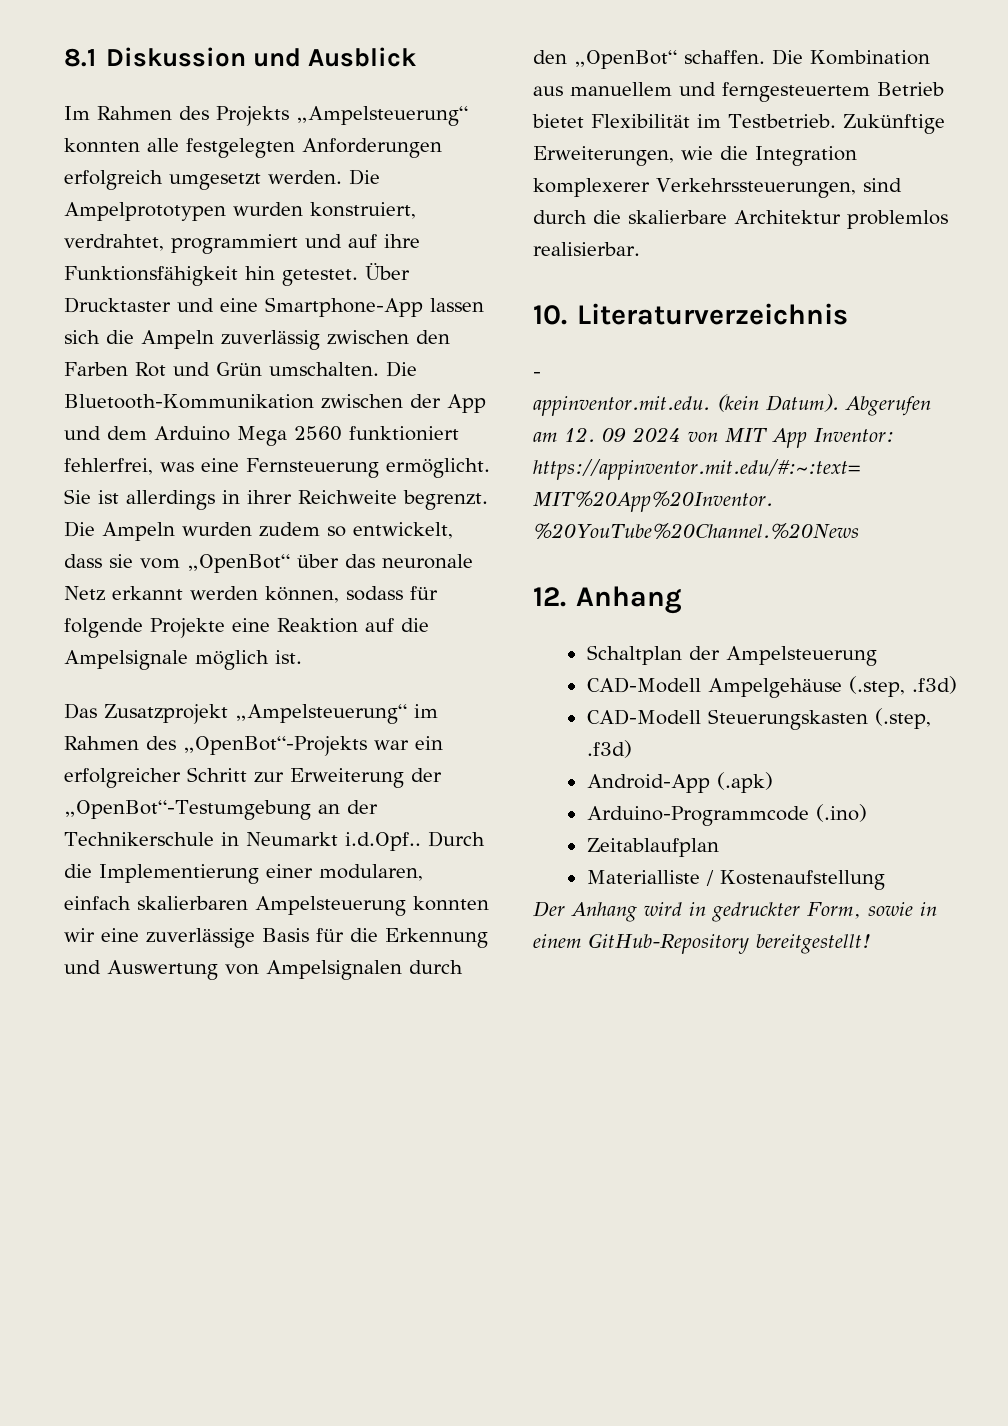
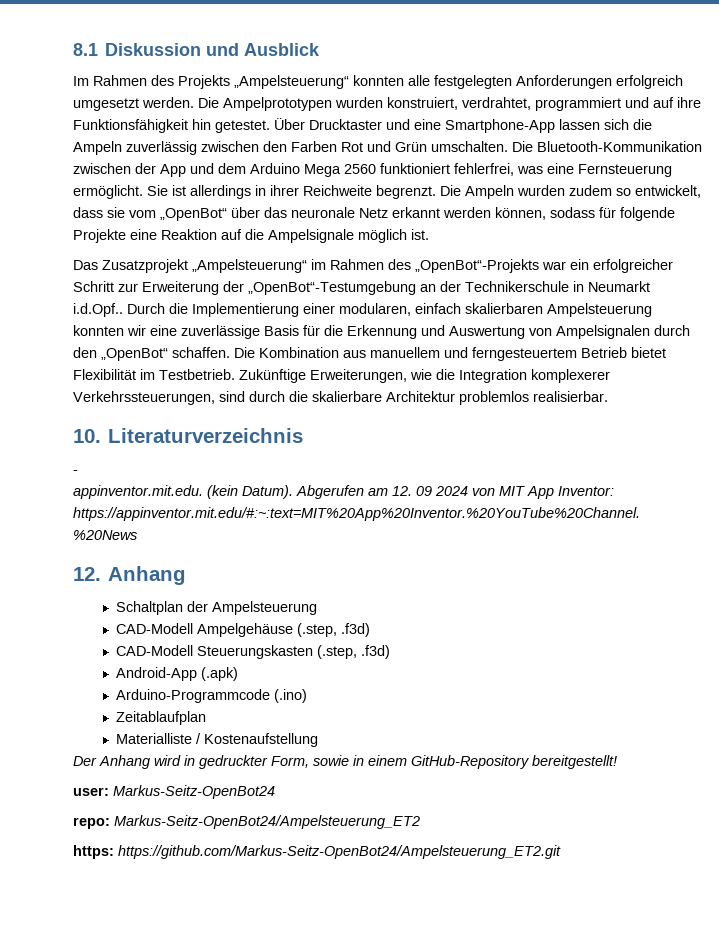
(871, 944) none -> [73,785,275,799] [73,815,420,829] [73,845,561,859] // user: Markus-Seitz-OpenBot24 // repo: Markus-Seitz-OpenBot24/Ampelsteuerung_ET2 // https: https://github.com/Markus-Seitz-OpenBot24/Ampelsteuerung_ET2.git

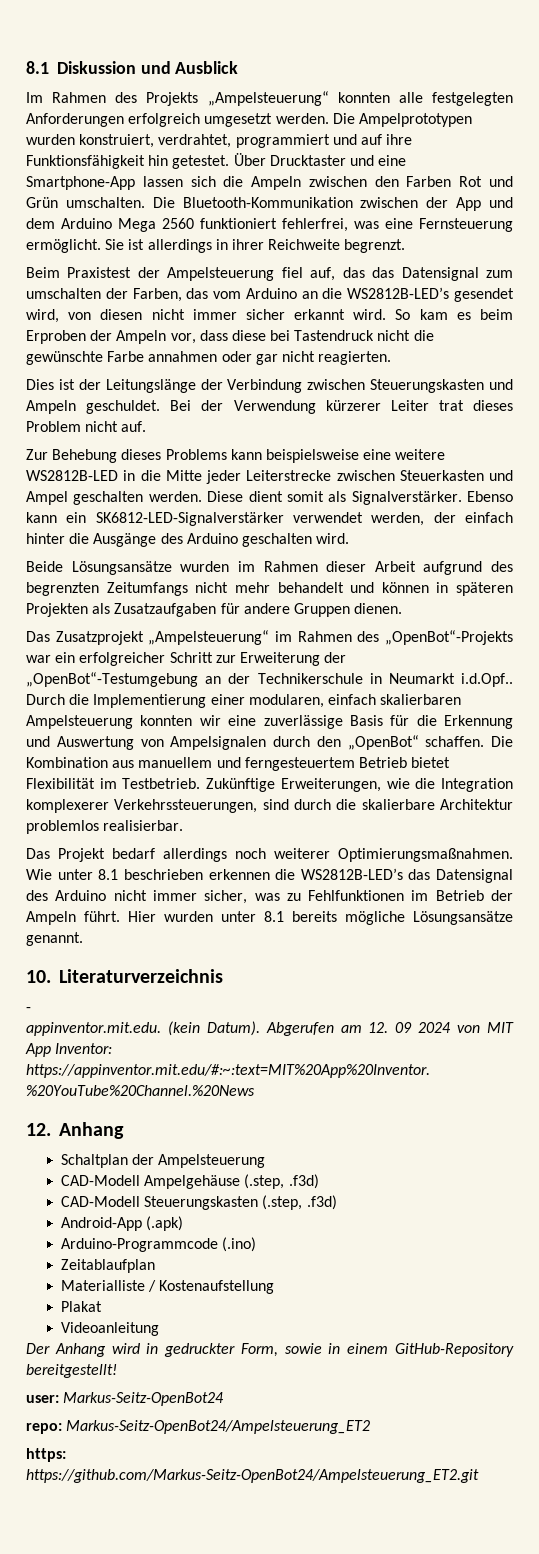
[126,141,197,155] zuverlässig -> (302, 183) none
[440,185,701,199] [73,207,675,221] [73,229,429,243] Die Ampeln wurden zudem so entwickelt, dass sie vom „OpenBot“ über das neuronale Netz erkannt werden können, sodass für folgende Projekte eine Reaktion auf die Ampelsignale möglich ist. -> [26,267,513,281] [26,287,514,302] [26,309,513,323] [26,330,434,344] [26,351,392,365] [26,379,513,393] [26,400,513,414] [26,421,147,432] [26,449,446,463] [26,470,513,484] [26,491,513,505] [26,512,513,526] [26,533,350,547] [26,561,513,575] [26,582,513,596] [26,603,403,617] // Beim Praxistest der Ampelsteuerung fiel auf, das das Datensignal zum umschalten der Farben, das vom Arduino an die WS2812B-LED’s gesendet wird, von diesen nicht immer sicher erkannt wird. So kam es beim Erproben der Ampeln vor, dass diese bei Tastendruck nicht die gewünschte Farbe annahmen oder gar nicht reagierten. // Dies ist der Leitungslänge der Verbindung zwischen Steuerungskasten und Ampeln geschuldet. Bei der Verwendung kürzerer Leiter trat dieses Problem nicht auf. // Zur Behebung dieses Problems kann beispielsweise eine weitere WS2812B-LED in die Mitte jeder Leiterstrecke zwischen Steuerkasten und Ampel geschalten werden. Diese dient somit als Signalverstärker. Ebenso kann ein SK6812-LED-Signalverstärker verwendet werden, der einfach hinter die Ausgänge des Arduino geschalten wird. // Beide Lösungsansätze wurden im Rahmen dieser Arbeit aufgrund des begrenzten Zeitumfangs nicht mehr behandelt und können in späteren Projekten als Zusatzaufgaben für andere Gruppen dienen.
(608, 396) none -> [26,848,513,862] [26,868,513,883] [26,890,513,904] [26,911,513,925] [26,932,83,946] // Das Projekt bedarf allerdings noch weiterer Optimierungsmaßnahmen. Wie unter 8.1 beschrieben erkennen die WS2812B-LED’s das Datensignal des Arduino nicht immer sicher, was zu Fehlfunktionen im Betrieb der Ampeln führt. Hier wurden unter 8.1 bereits mögliche Lösungsansätze genannt.
(319, 740) none -> [61,1301,103,1312] [61,1322,160,1336] // Plakat // Videoanleitung

